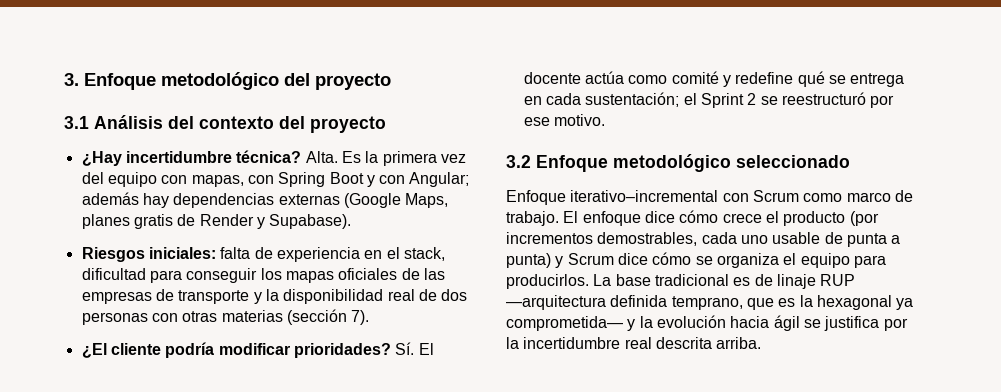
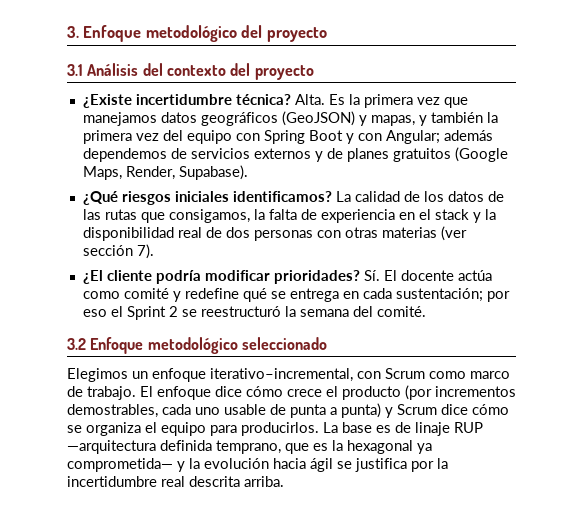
[81,151,122,166] ¿Hay -> [82,94,132,108] ¿Existe
(466, 158) none -> [443,97,468,108] [82,111,498,126] [82,130,159,144] que manejamos datos geográficos (GeoJSON) y mapas, y también la primera vez
[191,175,274,187] mapas, con -> (260, 137) none
[142,193,449,208] [81,214,352,229] [81,247,216,262] hay dependencias externas (Google Maps, planes gratis de Render y Supabase). // Riesgos iniciales: -> [82,147,508,162] [82,165,248,180] [82,191,504,205] [82,209,265,223] dependemos de servicios externos y de planes gratuitos (Google Maps, Render, Supabase). // ¿Qué riesgos iniciales identificamos? La calidad de los datos de las rutas que consigamos, la
[403,247,445,261] [81,268,445,283] [81,289,250,304] stack, dificultad para conseguir los mapas oficiales de las empresas de transporte -> [434,209,469,220] stack
[286,309,347,325] (sección -> [440,226,467,241] [82,245,133,256] (ver sección
(680, 99) none -> [486,291,510,302] [82,309,107,317] por eso
[870,95,895,108] [523,114,605,126] por ese motivo. -> [284,306,426,317] la semana del comité.
[506,190,719,205] Enfoque iterativo–incremental -> [67,368,353,382] Elegimos un enfoque iterativo–incremental,
[654,274,729,286] tradicional -> (372, 427) none

